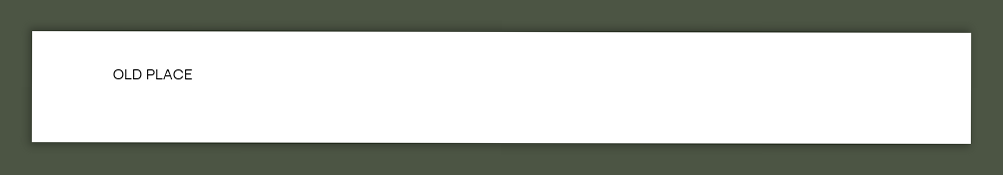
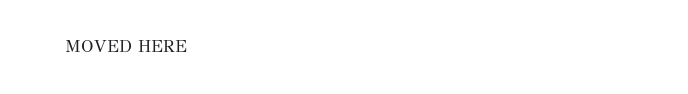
[113,69,195,80] OLD PLACE -> [65,39,187,53] MOVED HERE

